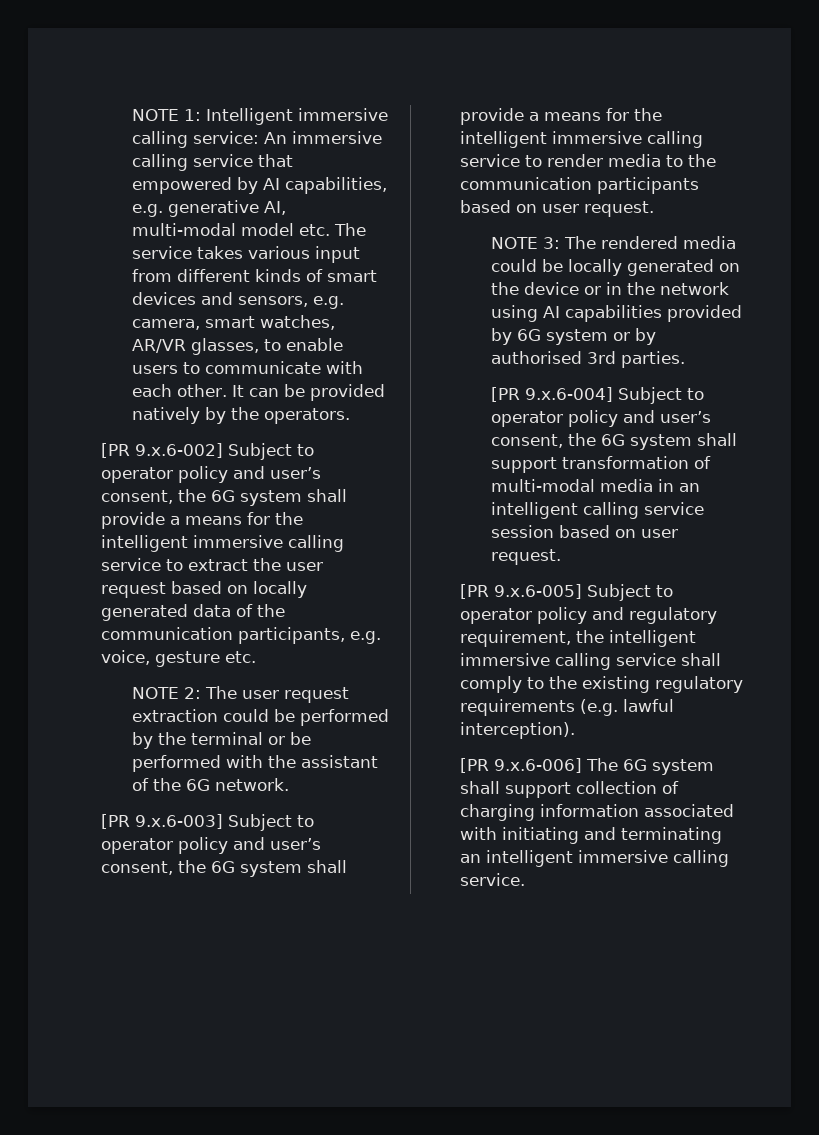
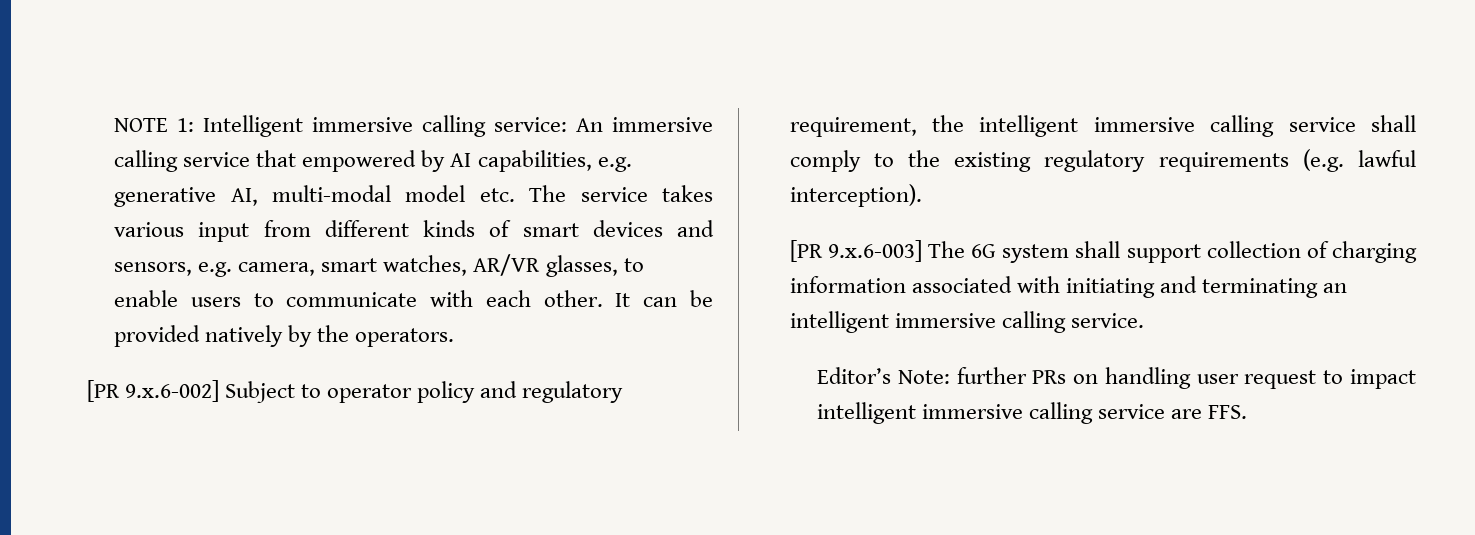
[270,467,322,479] [101,489,348,506] [101,512,304,529] [101,535,345,552] [101,558,324,571] [101,581,308,598] [101,604,286,621] [101,627,382,644] [101,650,257,667] [131,686,349,703] [131,709,389,726] [131,732,311,749] [131,755,378,772] [131,778,289,791] [101,814,315,831] [101,837,322,854] [101,860,348,877] [460,108,663,125] [460,131,704,148] [460,154,717,167] [460,177,700,194] [460,200,655,217] [490,236,736,249] [490,259,740,276] [490,282,729,295] [490,305,742,322] [490,328,656,345] [490,351,685,368] [490,387,704,404] [490,410,711,427] [490,433,737,450] [490,456,711,473] [490,479,700,492] [490,502,704,519] [490,525,678,538] [490,549,561,565] [460,584,674,601] [460,607,625,624] user’s consent, the 6G system shall provide a means for the intelligent immersive calling service to extract the user request based on locally generated data of the communication participants, e.g. voice, gesture etc. // NOTE 2: The user request extraction could be performed by the terminal or be performed with the assistant of the 6G network. // [PR 9.x.6-003] Subject to operator policy and user’s consent, the 6G system shall provide a means for the intelligent immersive calling service to render media to the communication participants based on user request. // NOTE 3: The rendered media could be locally generated on the device or in the network using AI capabilities provided by 6G system or by authorised 3rd parties. // [PR 9.x.6-004] Subject to operator policy and user’s consent, the 6G system shall support transformation of multi-modal media in an intelligent calling service session based on user request. // [PR 9.x.6-005] Subject to operator policy and -> (517, 389) none
[494,758,583,773] 9.x.6-006] -> [827,240,922,262] 9.x.6-003]
(526, 879) none -> [817,367,1416,389] [817,402,1248,424] // Editor’s Note: further PRs on handling user request to impact intelligent immersive calling service are FFS.

